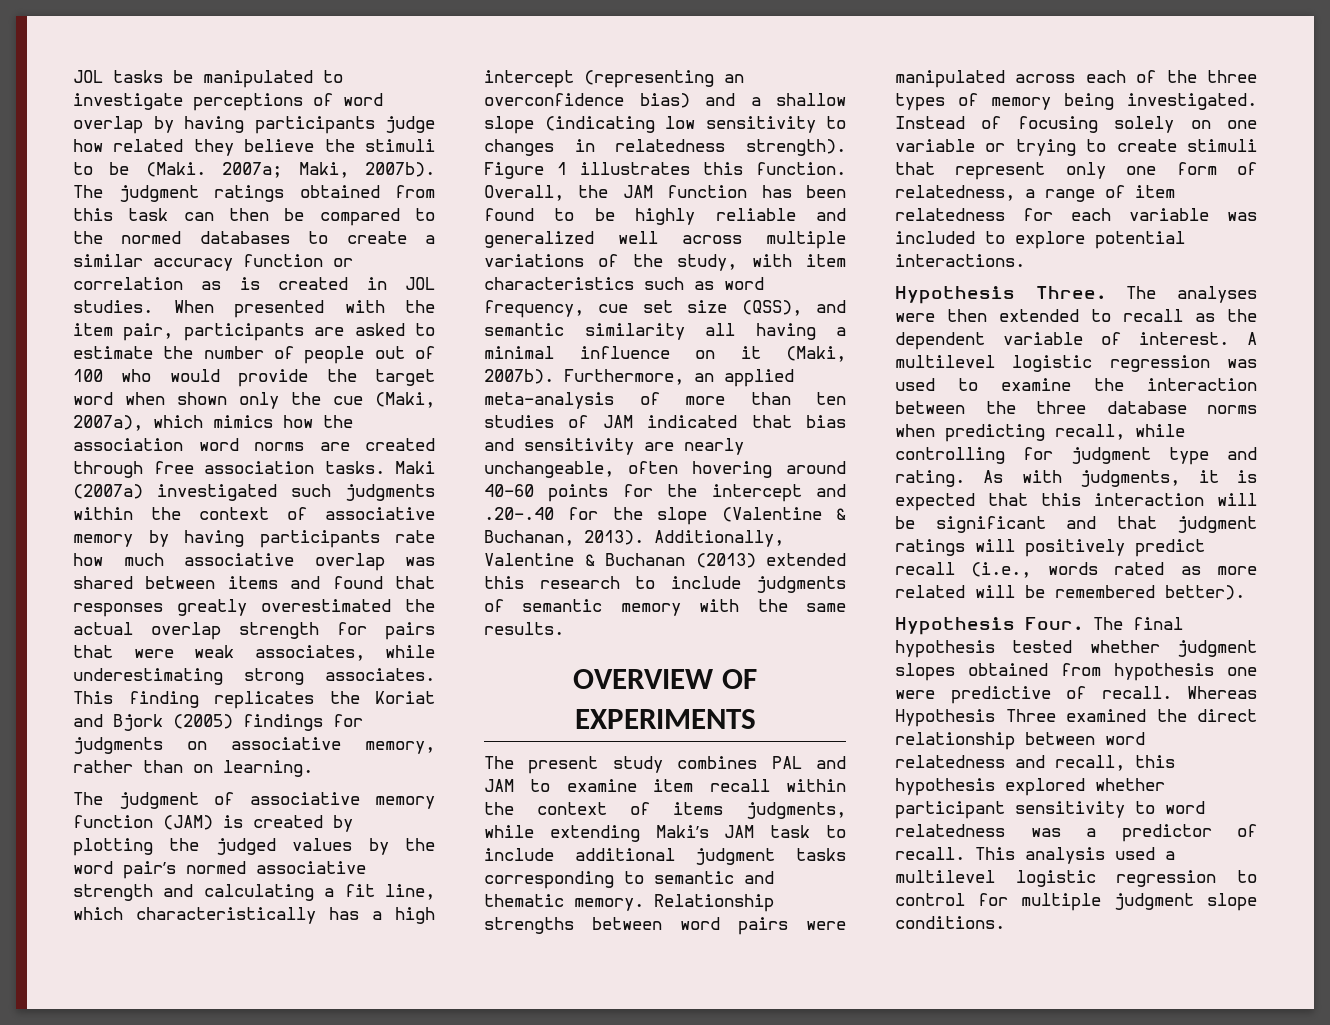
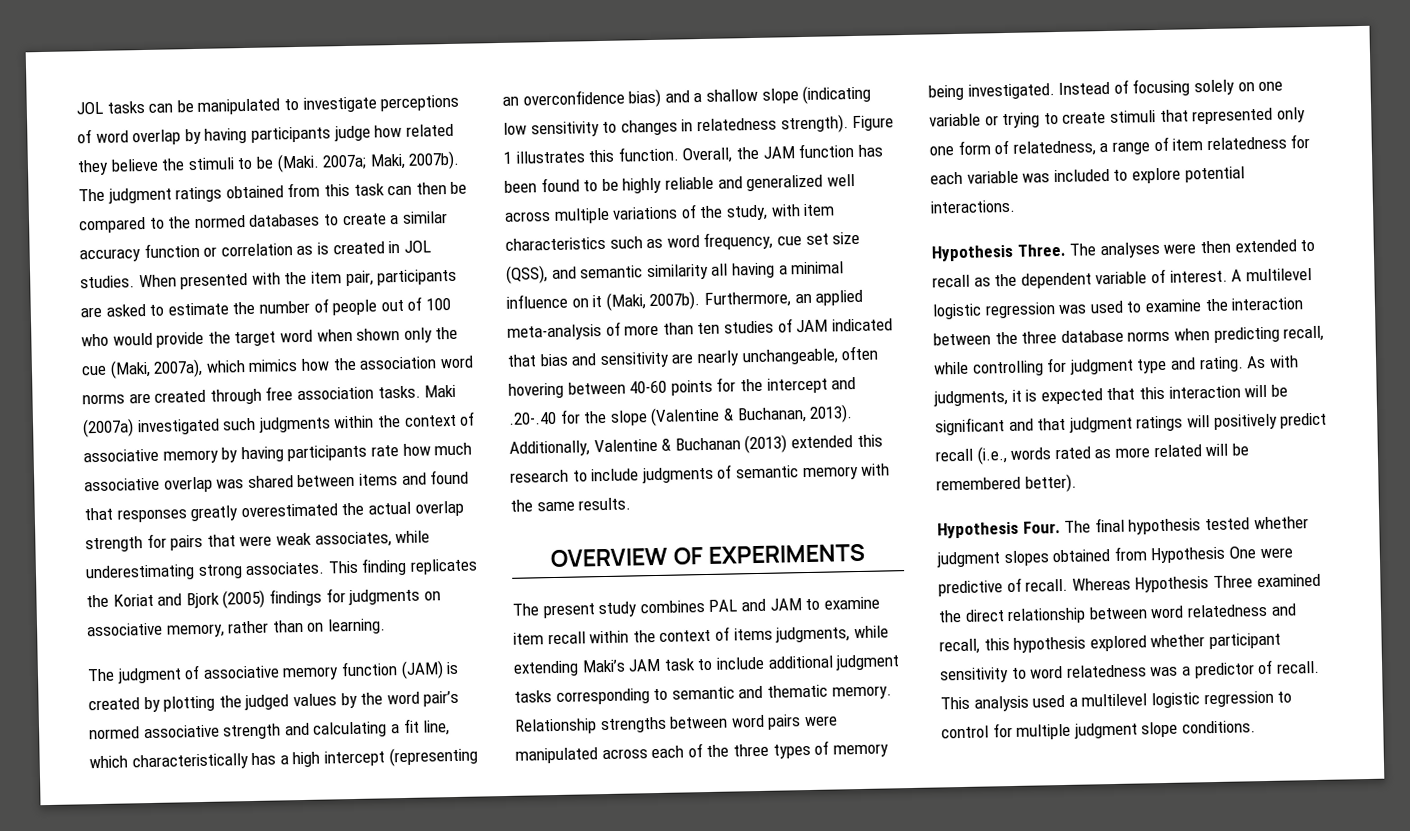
(163, 76) none -> [148,103,174,113] can
[786,461,846,474] around -> [567,381,626,395] between
[955,162,1046,180] represent -> [1192,107,1274,125] represented
[1114,663,1257,681] hypothesis one -> [1150,546,1256,564] Hypothesis One

